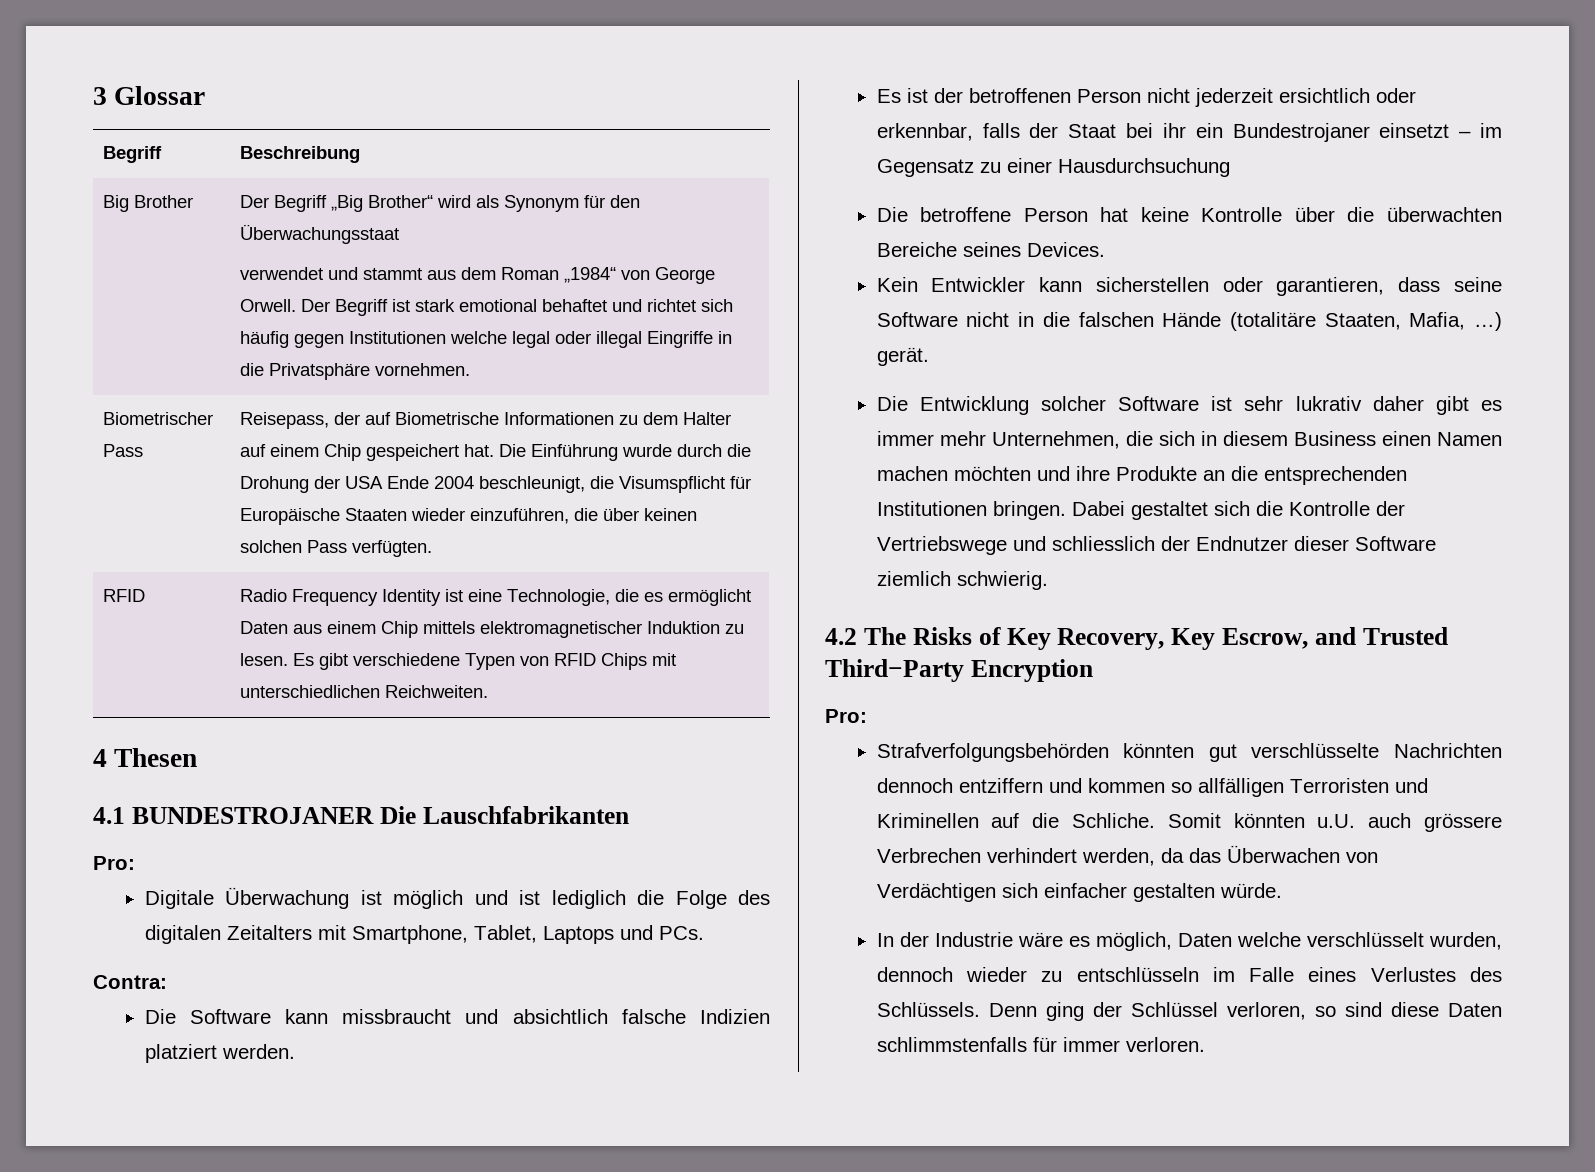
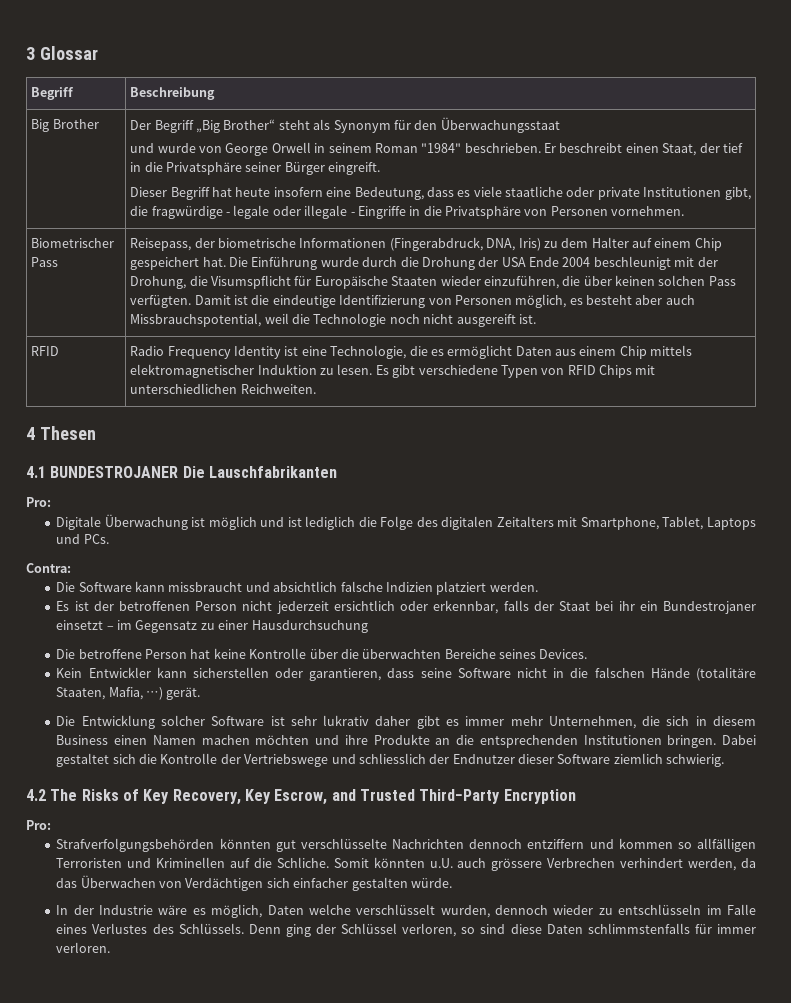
[437,195,472,208] wird -> [278,120,310,130] steht
[240,267,716,284] [240,299,734,316] [240,331,643,348] verwendet und stammt aus dem Roman „1984“ von George Orwell. Der Begriff ist stark emotional behaftet und richtet sich häufig gegen Institutionen welche legal oder illegal -> [130,142,743,156] [130,162,381,175] [130,186,751,200] [130,205,355,219] und wurde von George Orwell in seinem Roman "1984" beschrieben. Er beschreibt einen Staat, der tief in die Privatsphäre seiner Bürger eingreift. // Dieser Begriff hat heute insofern eine Bedeutung, dass es viele staatliche oder private Institutionen gibt, die fragwürdige - legale oder illegale -
(371, 371) none -> [524,206,608,216] von Personen
[365,412,615,425] auf Biometrische Informationen -> [218,237,541,251] biometrische Informationen (Fingerabdruck, DNA, Iris)
[479,476,586,493] beschleunigt, -> [593,256,718,270] [130,276,187,289] beschleunigt mit der Drohung,
(433, 548) none -> [194,294,695,308] [130,313,536,327] Damit ist die eindeutige Identifizierung von Personen möglich, es besteht aber auch Missbrauchspotential, weil die Technologie noch nicht ausgereift ist.

